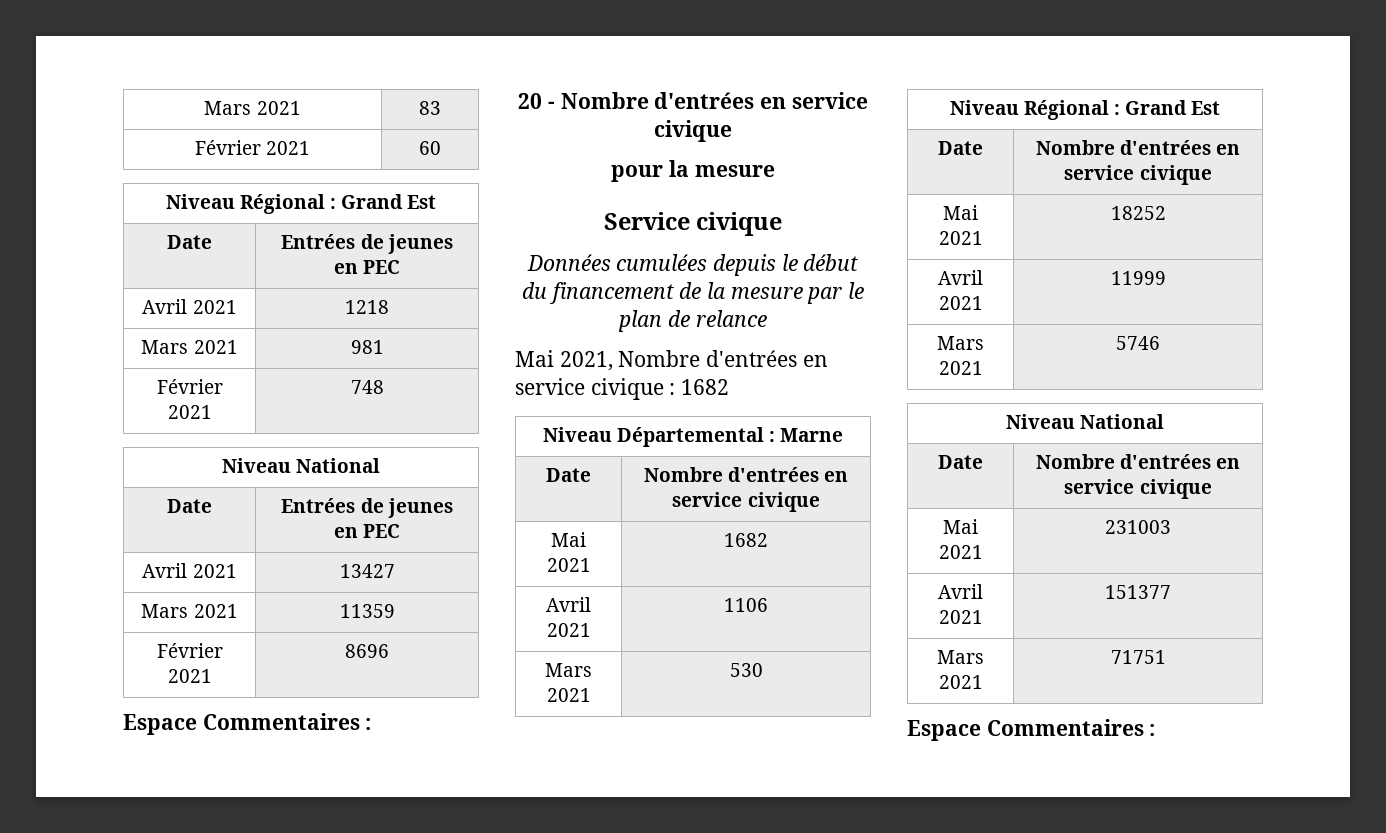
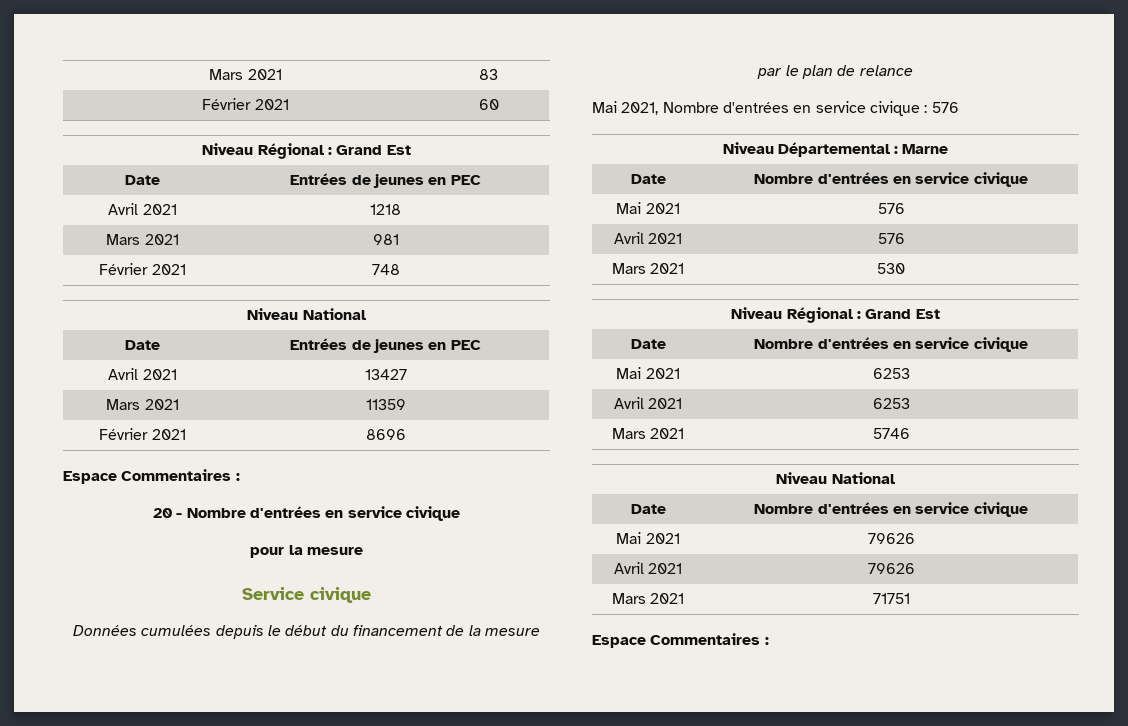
[681,379,730,395] 1682 -> [931,102,959,113] 576
[724,533,768,547] [546,597,591,612] [546,623,591,637] [724,598,768,612] 1682 // Avril 2021 | 1106 -> [877,203,905,214] [613,232,683,244] [877,233,905,244] 576 // Avril 2021 | 576
[1110,206,1166,220] [938,270,983,285] [938,296,983,310] [1110,271,1166,285] 18252 // Avril 2021 | 11999 -> [872,368,910,379] [613,397,683,409] [872,398,910,409] 6253 // Avril 2021 | 6253
[1105,520,1171,534] [938,584,983,599] [938,610,983,624] [1105,585,1171,599] 231003 // Avril 2021 | 151377 -> [867,533,915,544] [613,562,683,574] [867,563,915,574] 79626 // Avril 2021 | 79626

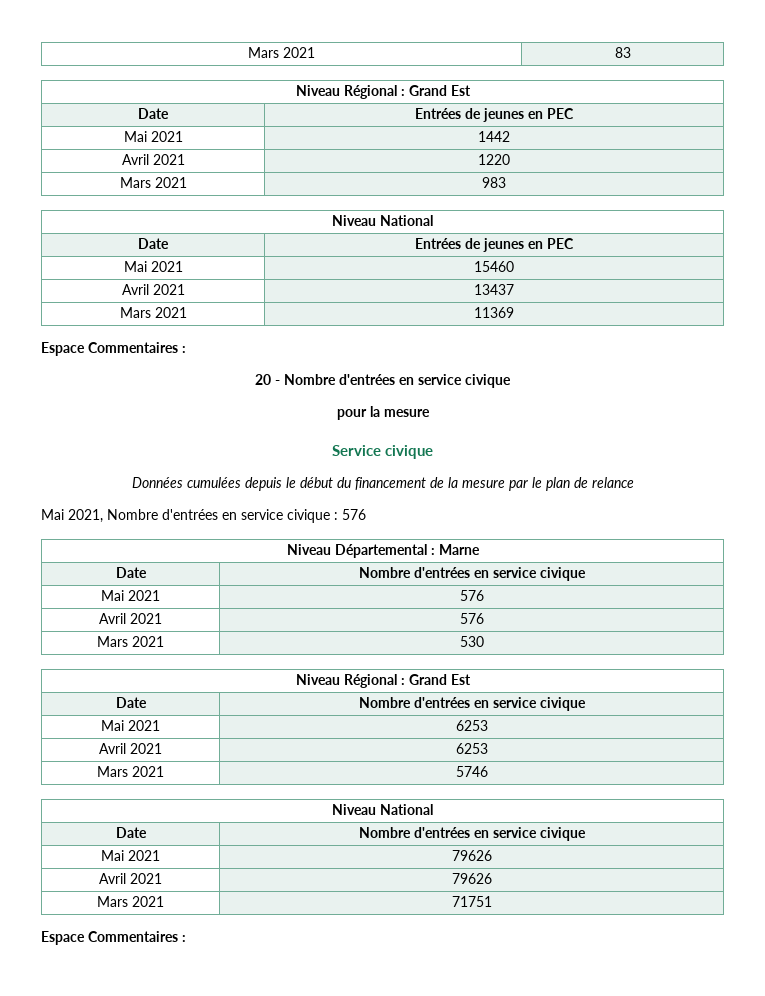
[202,98,289,110] [478,99,499,110] // Février 2021 | 60 -> (631, 52) none
[108,203,177,215] [370,204,401,215] [106,234,179,245] [372,234,399,245] [99,263,186,275] [371,264,400,275] // Avril 2021 | 1218 // Mars 2021 | 981 // Février 2021 | 748 -> [123,131,183,142] [478,131,510,142] [121,154,185,165] [478,154,510,165] [119,177,187,188] [482,177,506,188] // Mai 2021 | 1442 // Avril 2021 | 1220 // Mars 2021 | 983
[108,368,177,380] [364,369,407,380] [106,399,179,410] [365,399,406,410] [99,428,186,440] [365,429,406,440] // Avril 2021 | 13427 // Mars 2021 | 11359 // Février 2021 | 8696 -> [123,261,183,272] [474,261,514,272] [121,284,185,295] [474,284,514,295] [119,307,187,318] [474,307,514,318] // Mai 2021 | 15460 // Avril 2021 | 13437 // Mars 2021 | 11369

